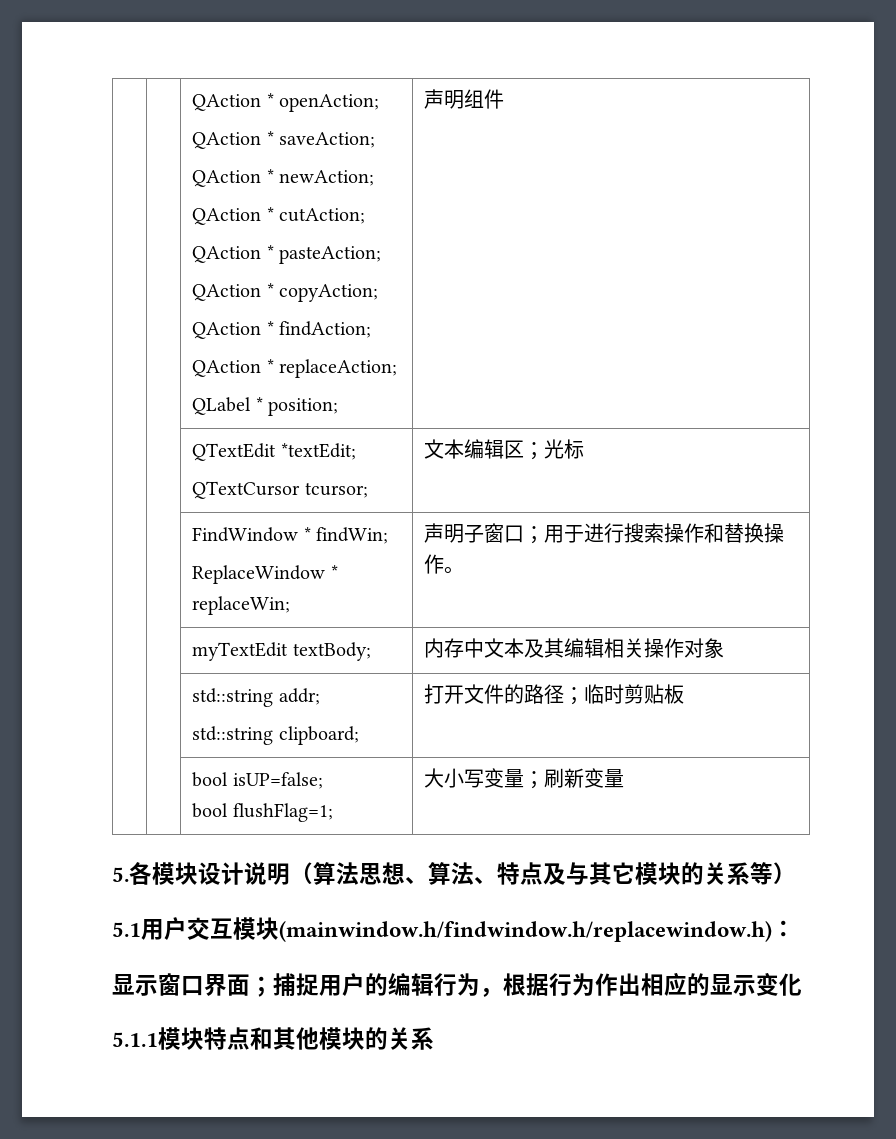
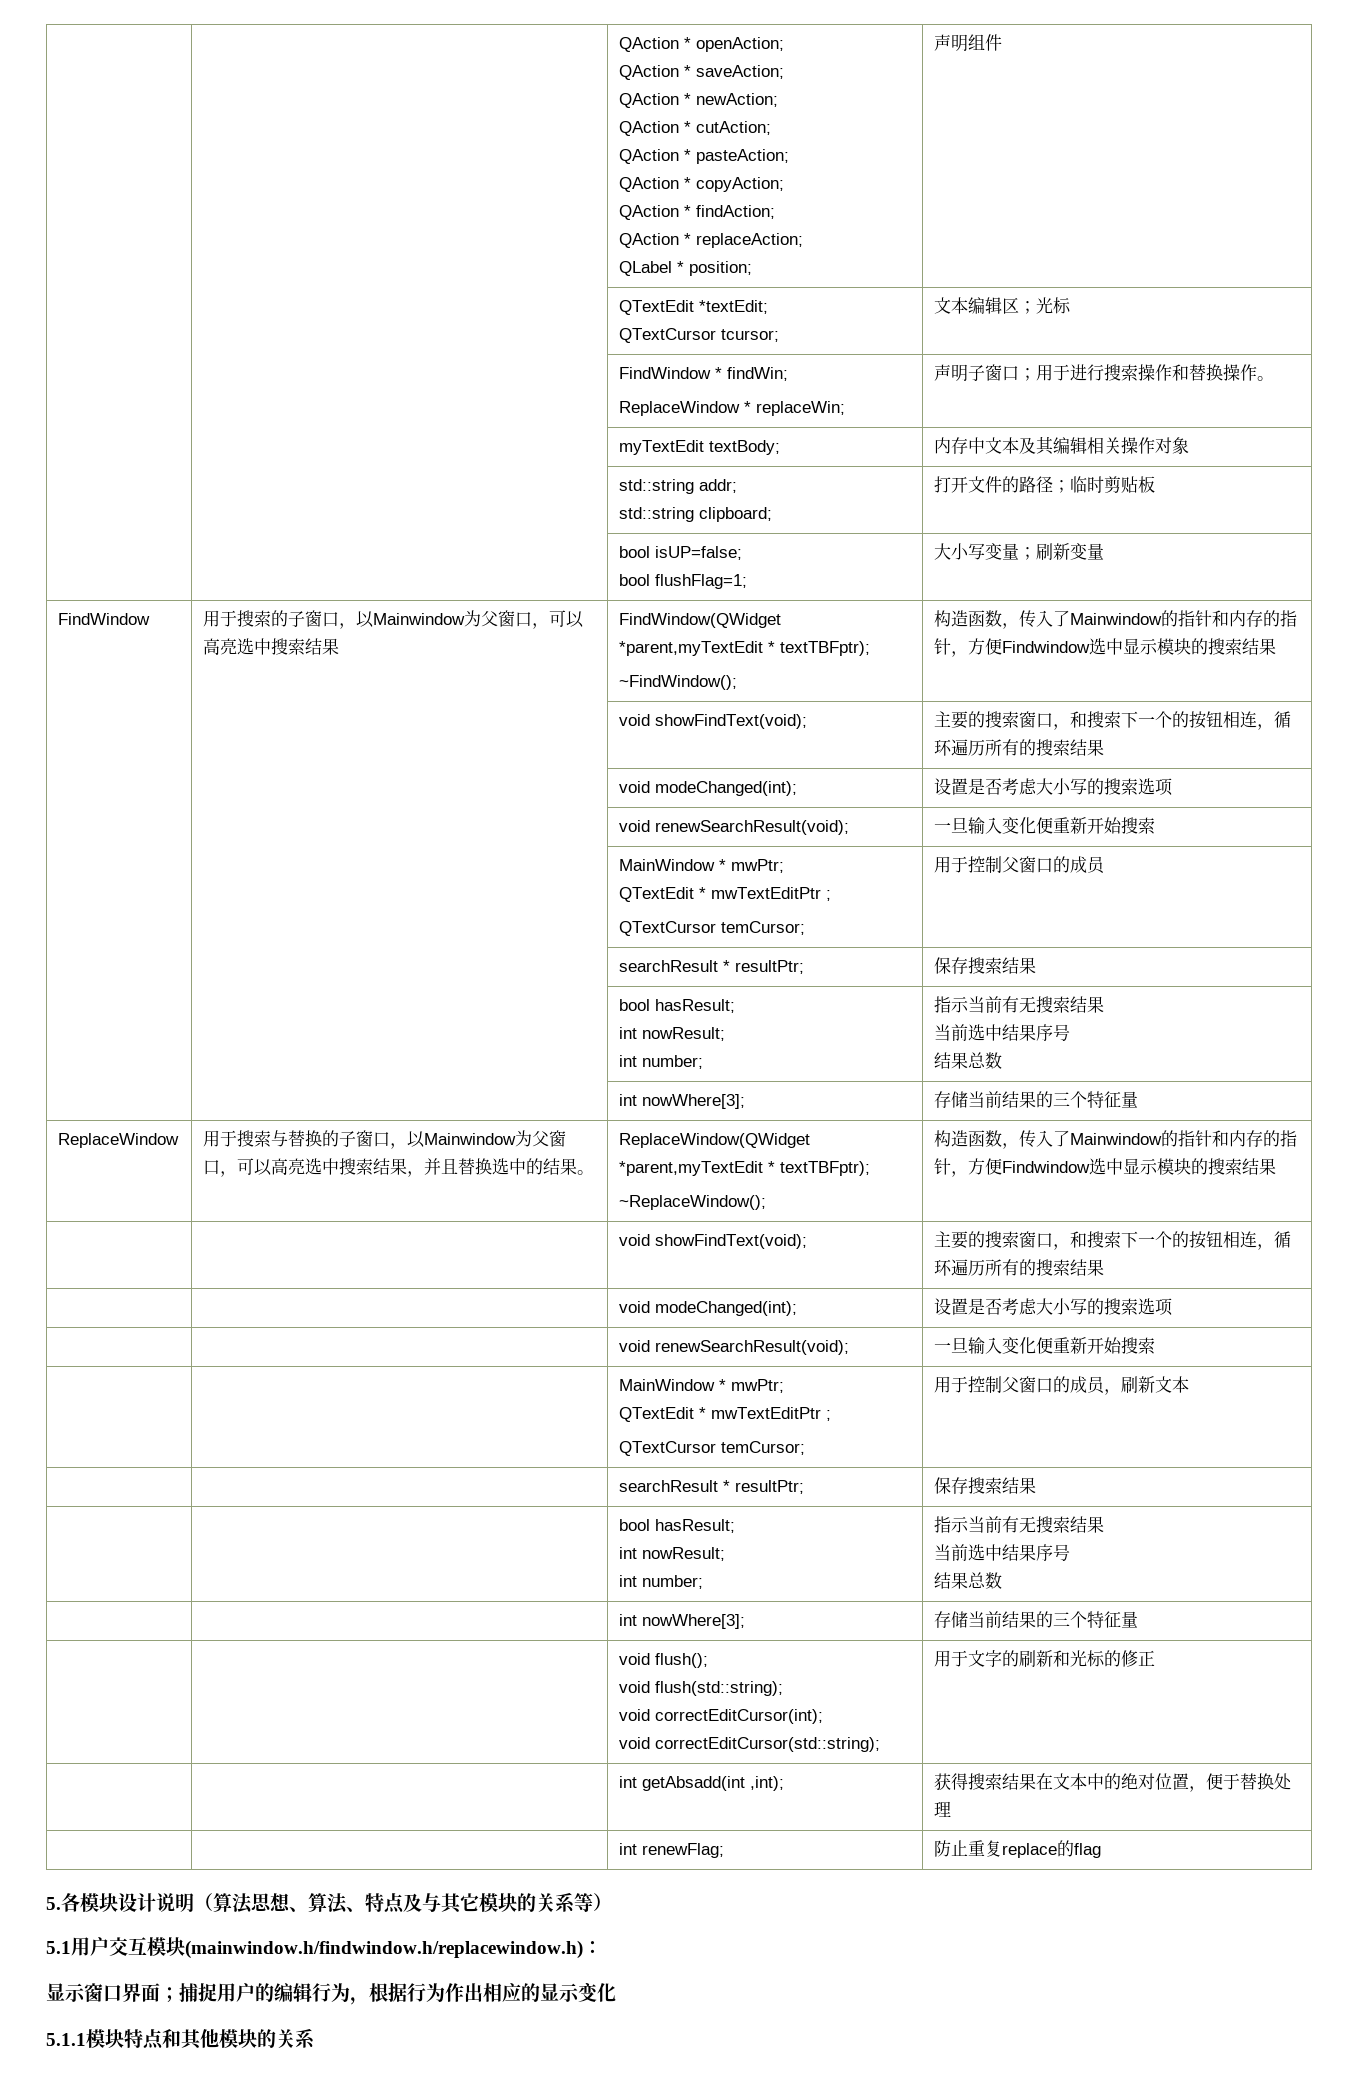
(625, 778) none -> [58,613,151,625] [203,610,585,629] [203,638,340,655] [619,613,782,628] [619,641,871,656] [619,675,738,690] [934,610,1298,629] [934,638,1277,657] [619,714,808,729] [934,711,1292,730] [934,739,1105,756] [619,781,798,796] [934,778,1174,796] [619,820,850,835] [934,817,1156,834] [619,859,785,873] [619,887,832,902] [619,921,806,936] [934,856,1107,874] [619,960,805,974] [934,957,1037,974] [619,999,736,1013] [619,1027,726,1041] [619,1055,704,1069] [934,996,1105,1013] [934,1024,1071,1041] [934,1052,1003,1069] [619,1094,746,1109] [934,1091,1139,1109] [58,1133,180,1148] [203,1130,567,1149] [203,1158,595,1177] [619,1133,811,1148] [619,1161,871,1176] [619,1195,767,1210] [934,1130,1298,1149] [934,1158,1277,1177] [619,1234,808,1249] [934,1231,1292,1250] [934,1259,1105,1276] [619,1301,798,1316] [934,1298,1174,1316] [619,1340,850,1355] [934,1337,1156,1354] [619,1379,785,1393] [619,1407,832,1422] [619,1441,806,1456] [934,1376,1190,1395] [619,1480,805,1494] [934,1477,1037,1494] [619,1519,736,1533] [619,1547,726,1561] [619,1575,704,1589] [934,1516,1105,1533] [934,1544,1071,1561] [934,1572,1003,1589] [619,1614,746,1629] [934,1611,1139,1629] [619,1653,709,1668] [619,1681,784,1696] [619,1709,824,1724] [619,1737,881,1752] [934,1650,1156,1667] [619,1776,785,1791] [934,1773,1292,1792] [934,1801,952,1817] [619,1843,725,1858] [934,1840,1102,1858] // FindWindow | 用于搜索的子窗口，以Mainwindow为父窗口，可以高亮选中搜索结果 | FindWindow(QWidget *parent,myTextEdit * textTBFptr); // ~FindWindow(); | 构造函数，传入了Mainwindow的指针和内存的指针，方便Findwindow选中显示模块的搜索结果 // | | void showFindText(void); | 主要的搜索窗口，和搜索下一个的按钮相连，循环遍历所有的搜索结果 // | | void modeChanged(int); | 设置是否考虑大小写的搜索选项 // | | void renewSearchResult(void); | 一旦输入变化便重新开始搜索 // | | MainWindow * mwPtr; // QTextEdit * mwTextEditPtr ; // QTextCursor temCursor; | 用于控制父窗口的成员 // | | searchResult * resultPtr; | 保存搜索结果 // | | bool hasResult; // int nowResult; // int number; | 指示当前有无搜索结果 // 当前选中结果序号 // 结果总数 // | | int nowWhere[3]; | 存储当前结果的三个特征量 // ReplaceWindow | 用于搜索与替换的子窗口，以Mainwindow为父窗口，可以高亮选中搜索结果，并且替换选中的结果。 | ReplaceWindow(QWidget *parent,myTextEdit * textTBFptr); // ~ReplaceWindow(); | 构造函数，传入了Mainwindow的指针和内存的指针，方便Findwindow选中显示模块的搜索结果 // | | void showFindText(void); | 主要的搜索窗口，和搜索下一个的按钮相连，循环遍历所有的搜索结果 // | | void modeChanged(int); | 设置是否考虑大小写的搜索选项 // | | void renewSearchResult(void); | 一旦输入变化便重新开始搜索 // | | MainWindow * mwPtr; // QTextEdit * mwTextEditPtr ; // QTextCursor temCursor; | 用于控制父窗口的成员，刷新文本 // | | searchResult * resultPtr; | 保存搜索结果 // | | bool hasResult; // int nowResult; // int number; | 指示当前有无搜索结果 // 当前选中结果序号 // 结果总数 // | | int nowWhere[3]; | 存储当前结果的三个特征量 // | | void flush(); // void flush(std::string); // void correctEditCursor(int); // void correctEditCursor(std::string); | 用于文字的刷新和光标的修正 // | | int getAbsadd(int ,int); | 获得搜索结果在文本中的绝对位置，便于替换处理 // | | int renewFlag; | 防止重复replace的flag

